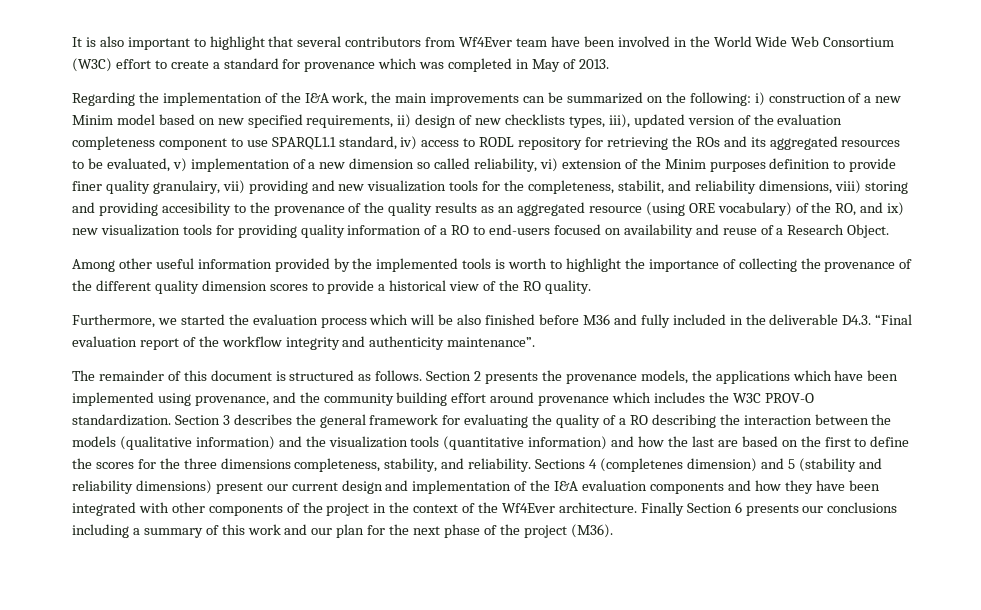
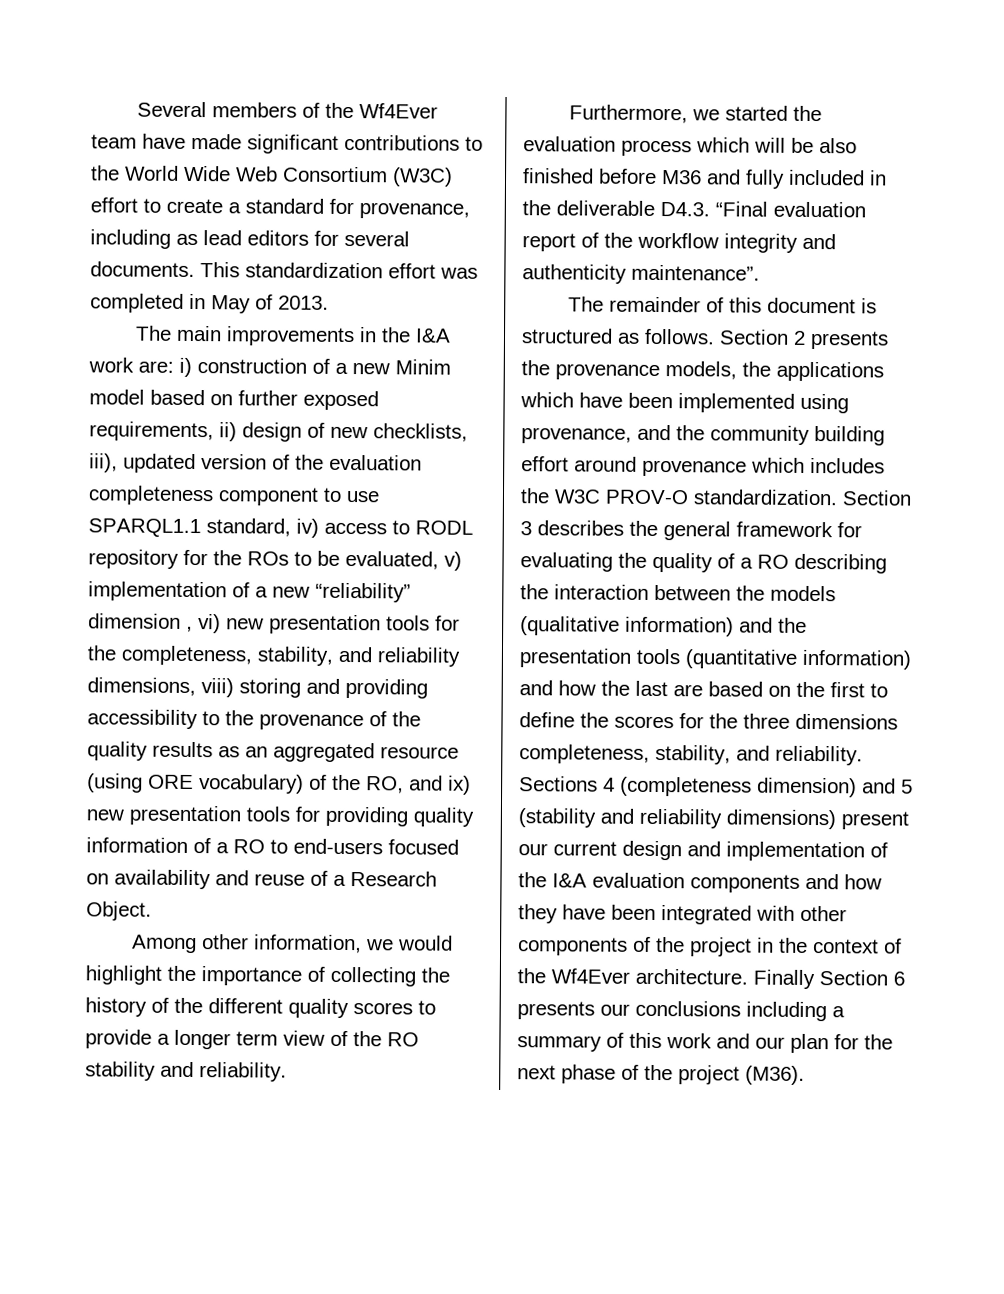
[72,36,687,50] It is also important to highlight that several contributors from Wf4Ever team have been involved in -> [137,101,439,119] [91,133,483,154] Several members of the Wf4Ever team have made significant contributions to
[304,58,418,72] provenance which -> [359,202,470,219] [90,229,410,249] [90,261,436,279] provenance, including as lead editors for several documents. This standardization effort
[72,92,751,106] Regarding the implementation of the I&A work, the main improvements can be summarized on the following: -> [135,325,452,347] [88,357,174,373] The main improvements in the I&A work are:
[217,114,303,128] new specified -> [238,390,379,411] further exposed
[505,114,605,128] checklists types, -> [373,423,468,442] checklists,
[606,137,668,150] retrieving -> (208, 557) none
[723,136,901,150] and its aggregated resources -> (289, 558) none
[349,158,897,172] [72,180,447,194] dimension so called reliability, vi) extension of the Minim purposes definition to provide finer quality granulairy, vii) providing and new visualization -> [315,582,411,603] [88,613,381,635] “reliability” dimension , vi) new presentation
[617,180,664,194] stabilit, -> [257,646,333,666] stability,
[161,202,231,216] accesibility -> [87,709,198,730] accessibility
[100,224,180,236] visualization -> [129,805,241,826] presentation
[155,258,563,272] useful information provided by the implemented tools is worth to -> [254,934,454,954] information, we would
[824,262,896,272] provenance -> [85,997,147,1017] history
[201,280,267,291] dimension -> (349, 1008) none
[389,280,447,291] historical -> [174,1029,278,1050] longer term
[544,280,591,294] quality. -> [85,1061,287,1082] stability and reliability.
[328,436,408,448] visualization -> [519,648,631,668] presentation
[599,458,683,472] (completenes -> [620,776,752,797] (completeness

